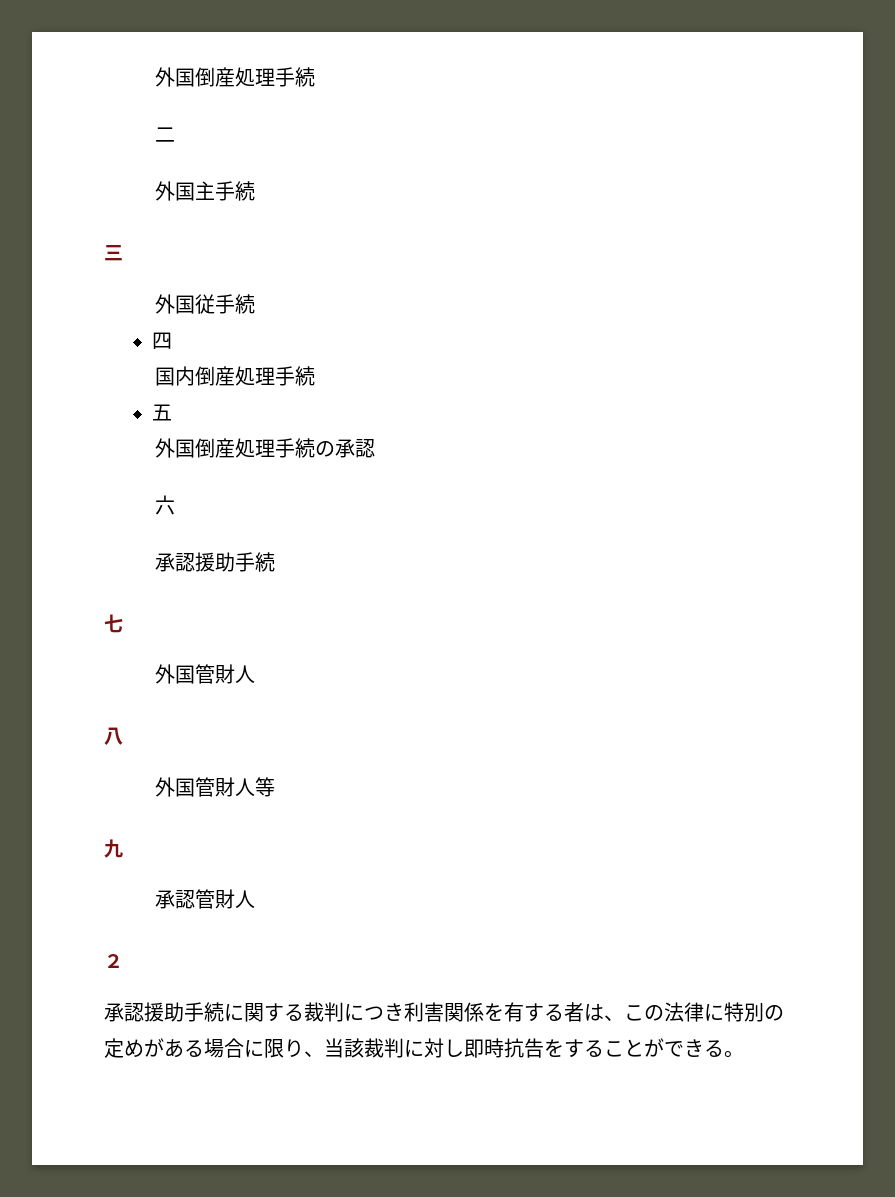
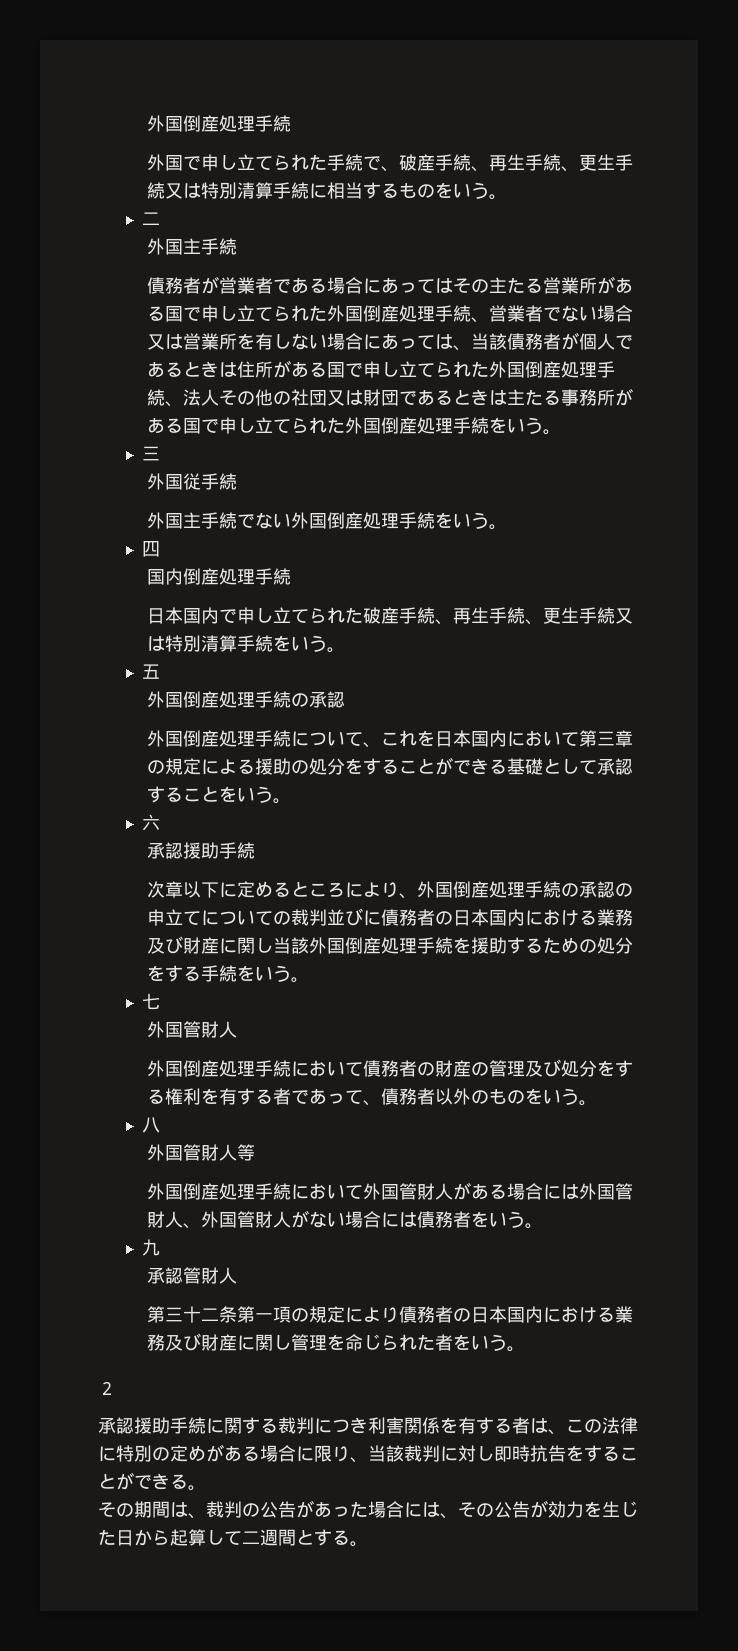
[155,127,176,142] [155,181,256,201] [104,245,123,261] [155,294,256,314] 二 // 外国主手続 // 三 // 外国従手続 -> [146,154,633,172] [146,182,507,200] [142,212,161,225] [146,238,237,255] [146,276,633,294] [146,305,633,323] [146,332,633,351] [146,360,615,378] [146,388,633,407] [146,417,561,435] [142,446,161,461] [146,473,237,490] [146,512,507,530] 外国で申し立てられた手続で、破産手続、再生手続、更生手続又は特別清算手続に相当するものをいう。 // 二 // 外国主手続 // 債務者が営業者である場合にあってはその主たる営業所がある国で申し立てられた外国倒産処理手続、営業者でない場合又は営業所を有しない場合にあっては、当該債務者が個人であるときは住所がある国で申し立てられた外国倒産処理手続、法人その他の社団又は財団であるときは主たる事務所がある国で申し立てられた外国倒産処理手続をいう。 // 三 // 外国従手続 // 外国主手続でない外国倒産処理手続をいう。
(316, 376) none -> [146,607,633,625] [146,635,345,653] // 日本国内で申し立てられた破産手続、再生手続、更生手続又は特別清算手続をいう。
[155,495,176,515] [155,552,276,572] [104,614,123,633] [155,664,256,684] [104,727,123,745] [155,777,276,797] [104,839,123,858] [155,889,256,909] 六 // 承認援助手続 // 七 // 外国管財人 // 八 // 外国管財人等 // 九 // 承認管財人 -> [146,730,633,748] [146,757,633,775] [146,786,291,804] [142,814,161,831] [146,842,255,859] [146,881,633,899] [146,908,633,926] [146,936,633,954] [146,965,309,983] [142,993,161,1010] [146,1021,237,1038] [146,1059,633,1077] [146,1088,597,1106] [142,1117,161,1133] [146,1144,255,1161] [146,1182,633,1200] [146,1210,543,1229] [142,1239,161,1256] [146,1267,237,1284] [146,1306,633,1323] [146,1333,525,1352] 外国倒産処理手続について、これを日本国内において第三章の規定による援助の処分をすることができる基礎として承認することをいう。 // 六 // 承認援助手続 // 次章以下に定めるところにより、外国倒産処理手続の承認の申立てについての裁判並びに債務者の日本国内における業務及び財産に関し当該外国倒産処理手続を援助するための処分をする手続をいう。 // 七 // 外国管財人 // 外国倒産処理手続において債務者の財産の管理及び処分をする権利を有する者であって、債務者以外のものをいう。 // 八 // 外国管財人等 // 外国倒産処理手続において外国管財人がある場合には外国管財人、外国管財人がない場合には債務者をいう。 // 九 // 承認管財人 // 第三十二条第一項の規定により債務者の日本国内における業務及び財産に関し管理を命じられた者をいう。
(744, 1054) none -> [98,1500,638,1519] [98,1529,368,1547] // その期間は、裁判の公告があった場合には、その公告が効力を生じた日から起算して二週間とする。

